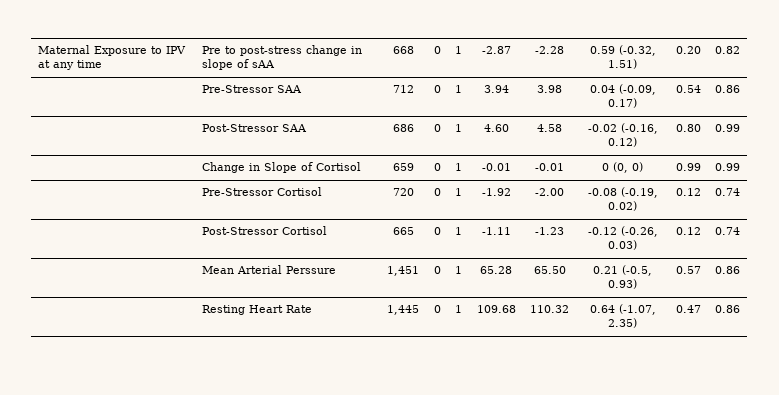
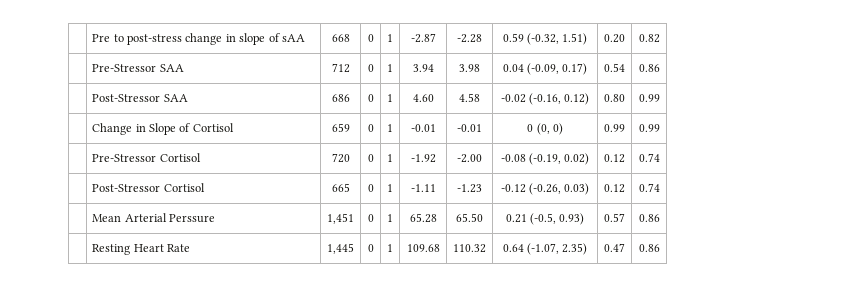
[37,45,186,56] [37,60,102,70] Maternal Exposure to IPV at any time -> (92, 38) none

